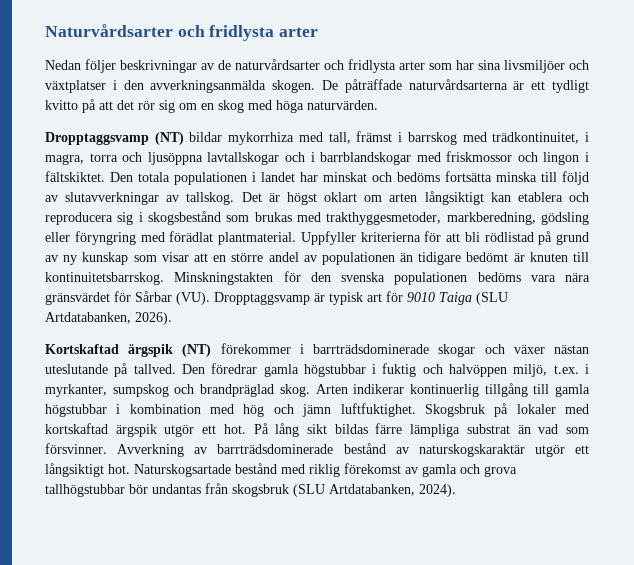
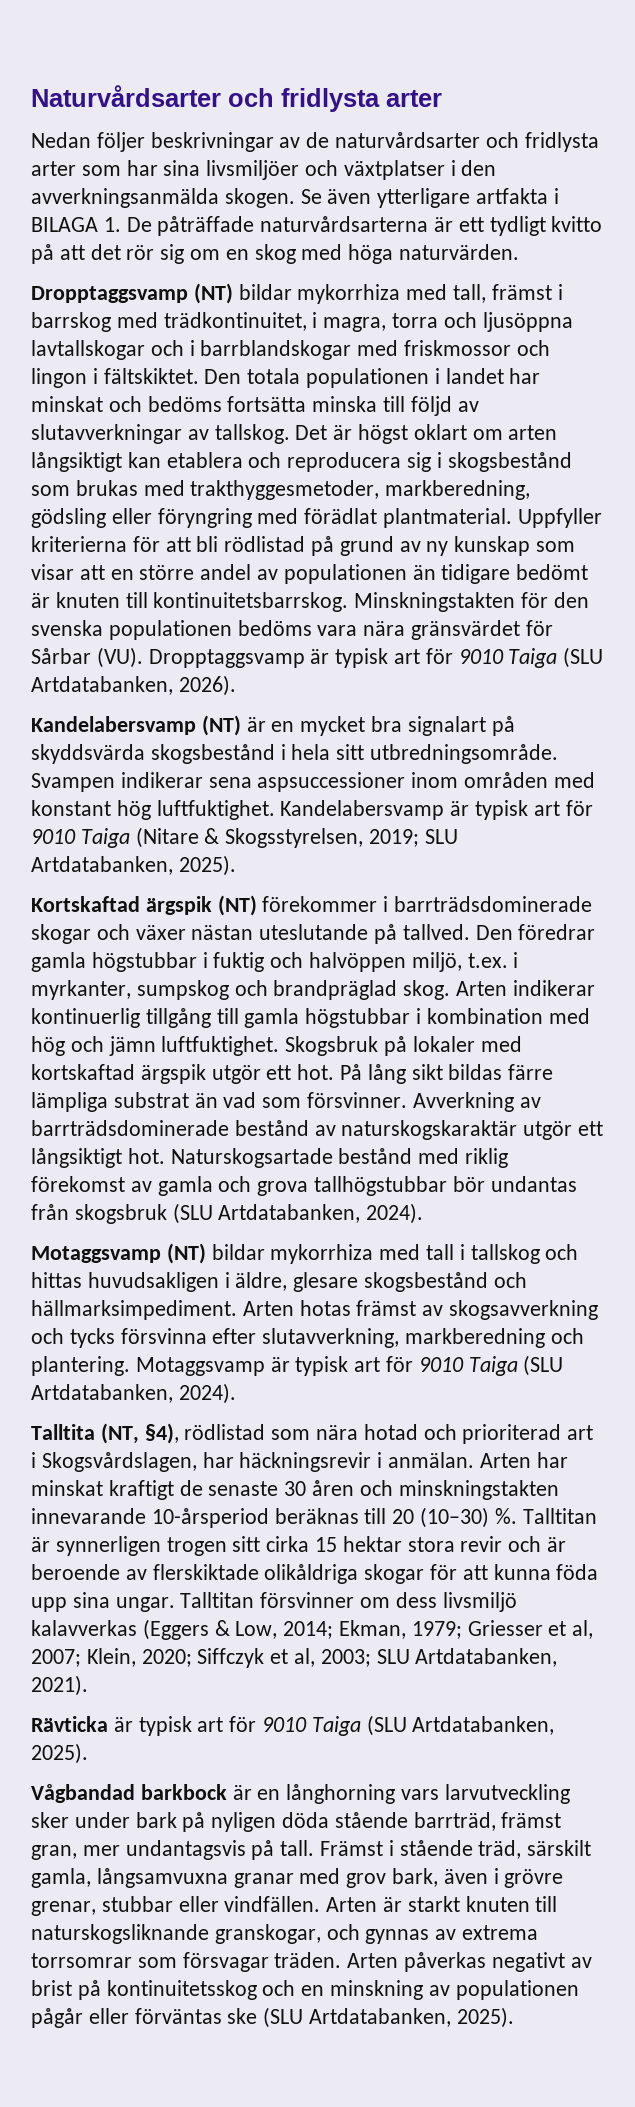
(316, 86) none -> [300,188,559,208] [31,217,121,232] Se även ytterligare artfakta i BILAGA 1.
(172, 318) none -> [31,715,515,736] [31,744,559,764] [31,772,595,792] [31,800,593,820] [31,827,458,848] [31,855,236,876] // Kandelabersvamp (NT) är en mycket bra signalart på skyddsvärda skogsbestånd i hela sitt utbredningsområde. Svampen indikerar sena aspsuccessioner inom områden med konstant hög luftfuktighet. Kandelabersvamp är typisk art för 9010 Taiga (Nitare & Skogsstyrelsen, 2019; SLU Artdatabanken, 2025).
(456, 490) none -> [31,1243,579,1264] [31,1272,527,1292] [31,1300,599,1320] [31,1328,584,1348] [31,1355,564,1376] [31,1383,236,1404] [31,1423,594,1444] [31,1452,568,1472] [31,1480,559,1500] [31,1507,597,1528] [31,1536,567,1556] [31,1564,599,1584] [31,1592,517,1612] [31,1619,594,1640] [31,1648,558,1668] [31,1675,88,1696] [31,1715,555,1736] [31,1743,88,1764] [31,1784,570,1804] [31,1812,562,1832] [31,1840,592,1860] [31,1868,564,1888] [31,1896,558,1916] [31,1924,539,1944] [31,1952,592,1972] [31,1980,579,2000] [31,2007,514,2028] // Motaggsvamp (NT) bildar mykorrhiza med tall i tallskog och hittas huvudsakligen i äldre, glesare skogsbestånd och hällmarksimpediment. Arten hotas främst av skogsavverkning och tycks försvinna efter slutavverkning, markberedning och plantering. Motaggsvamp är typisk art för 9010 Taiga (SLU Artdatabanken, 2024). // Talltita (NT, §4), rödlistad som nära hotad och prioriterad art i Skogsvårdslagen, har häckningsrevir i anmälan. Arten har minskat kraftigt de senaste 30 åren och minskningstakten innevarande 10-årsperiod beräknas till 20 (10–30) %. Talltitan är synnerligen trogen sitt cirka 15 hektar stora revir och är beroende av flerskiktade olikåldriga skogar för att kunna föda upp sina ungar. Talltitan försvinner om dess livsmiljö kalavverkas (Eggers & Low, 2014; Ekman, 1979; Griesser et al, 2007; Klein, 2020; Siffczyk et al, 2003; SLU Artdatabanken, 2021). // Rävticka är typisk art för 9010 Taiga (SLU Artdatabanken, 2025). // Vågbandad barkbock är en långhorning vars larvutveckling sker under bark på nyligen döda stående barrträd, främst gran, mer undantagsvis på tall. Främst i stående träd, särskilt gamla, långsamvuxna granar med grov bark, även i grövre grenar, stubbar eller vindfällen. Arten är starkt knuten till naturskogsliknande granskogar, och gynnas av extrema torrsomrar som försvagar träden. Arten påverkas negativt av brist på kontinuitetsskog och en minskning av populationen pågår eller förväntas ske (SLU Artdatabanken, 2025).

